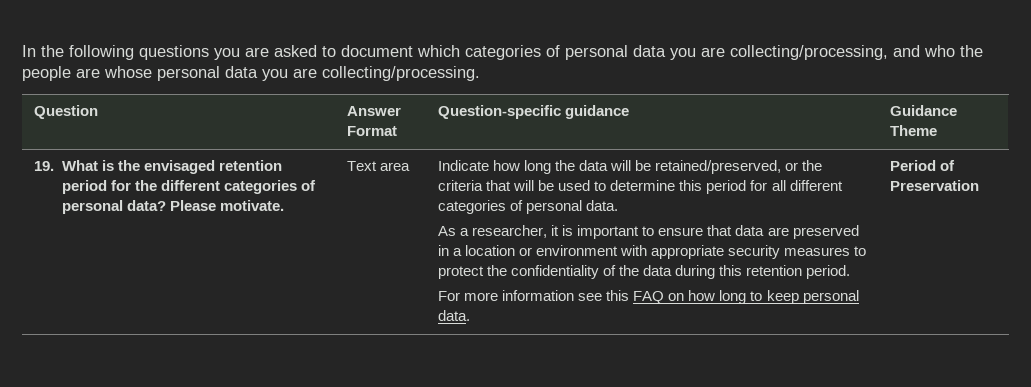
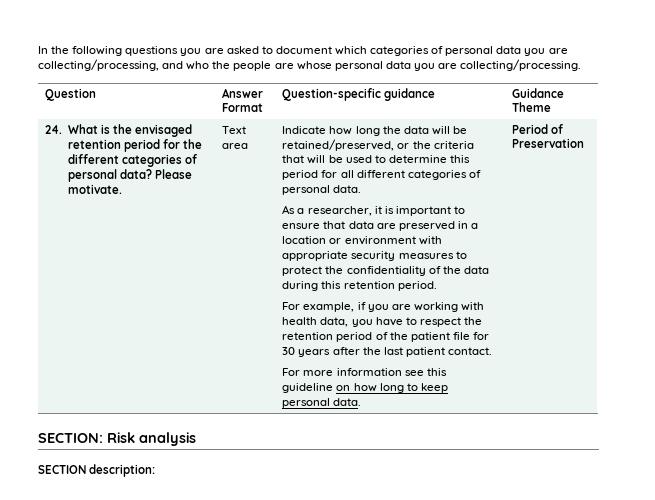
[34,161,55,171] 19. -> [45,125,63,134] 24.
(851, 272) none -> [282,302,484,312] [282,317,482,327] [282,332,489,342] [282,347,492,357] // For example, if you are working with health data, you have to respect the retention period of the patient file for 30 years after the last patient contact.
[633,291,665,304] FAQ -> [282,383,334,393] guideline
(980, 185) none -> [38,432,196,446] [38,464,156,477] // SECTION: Risk analysis // SECTION description:

